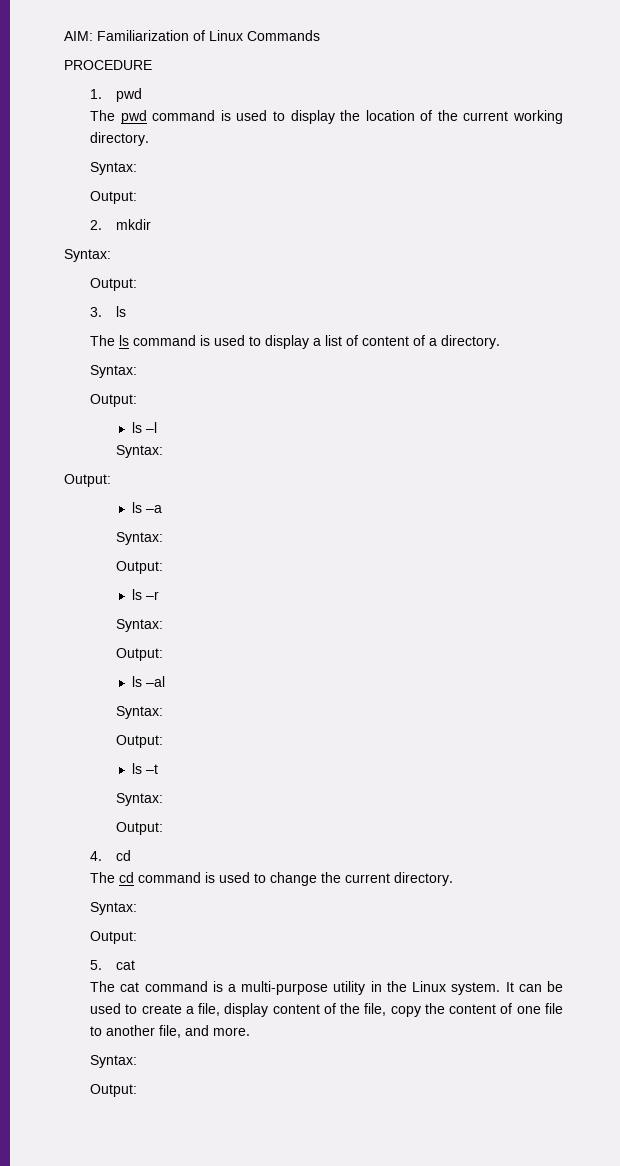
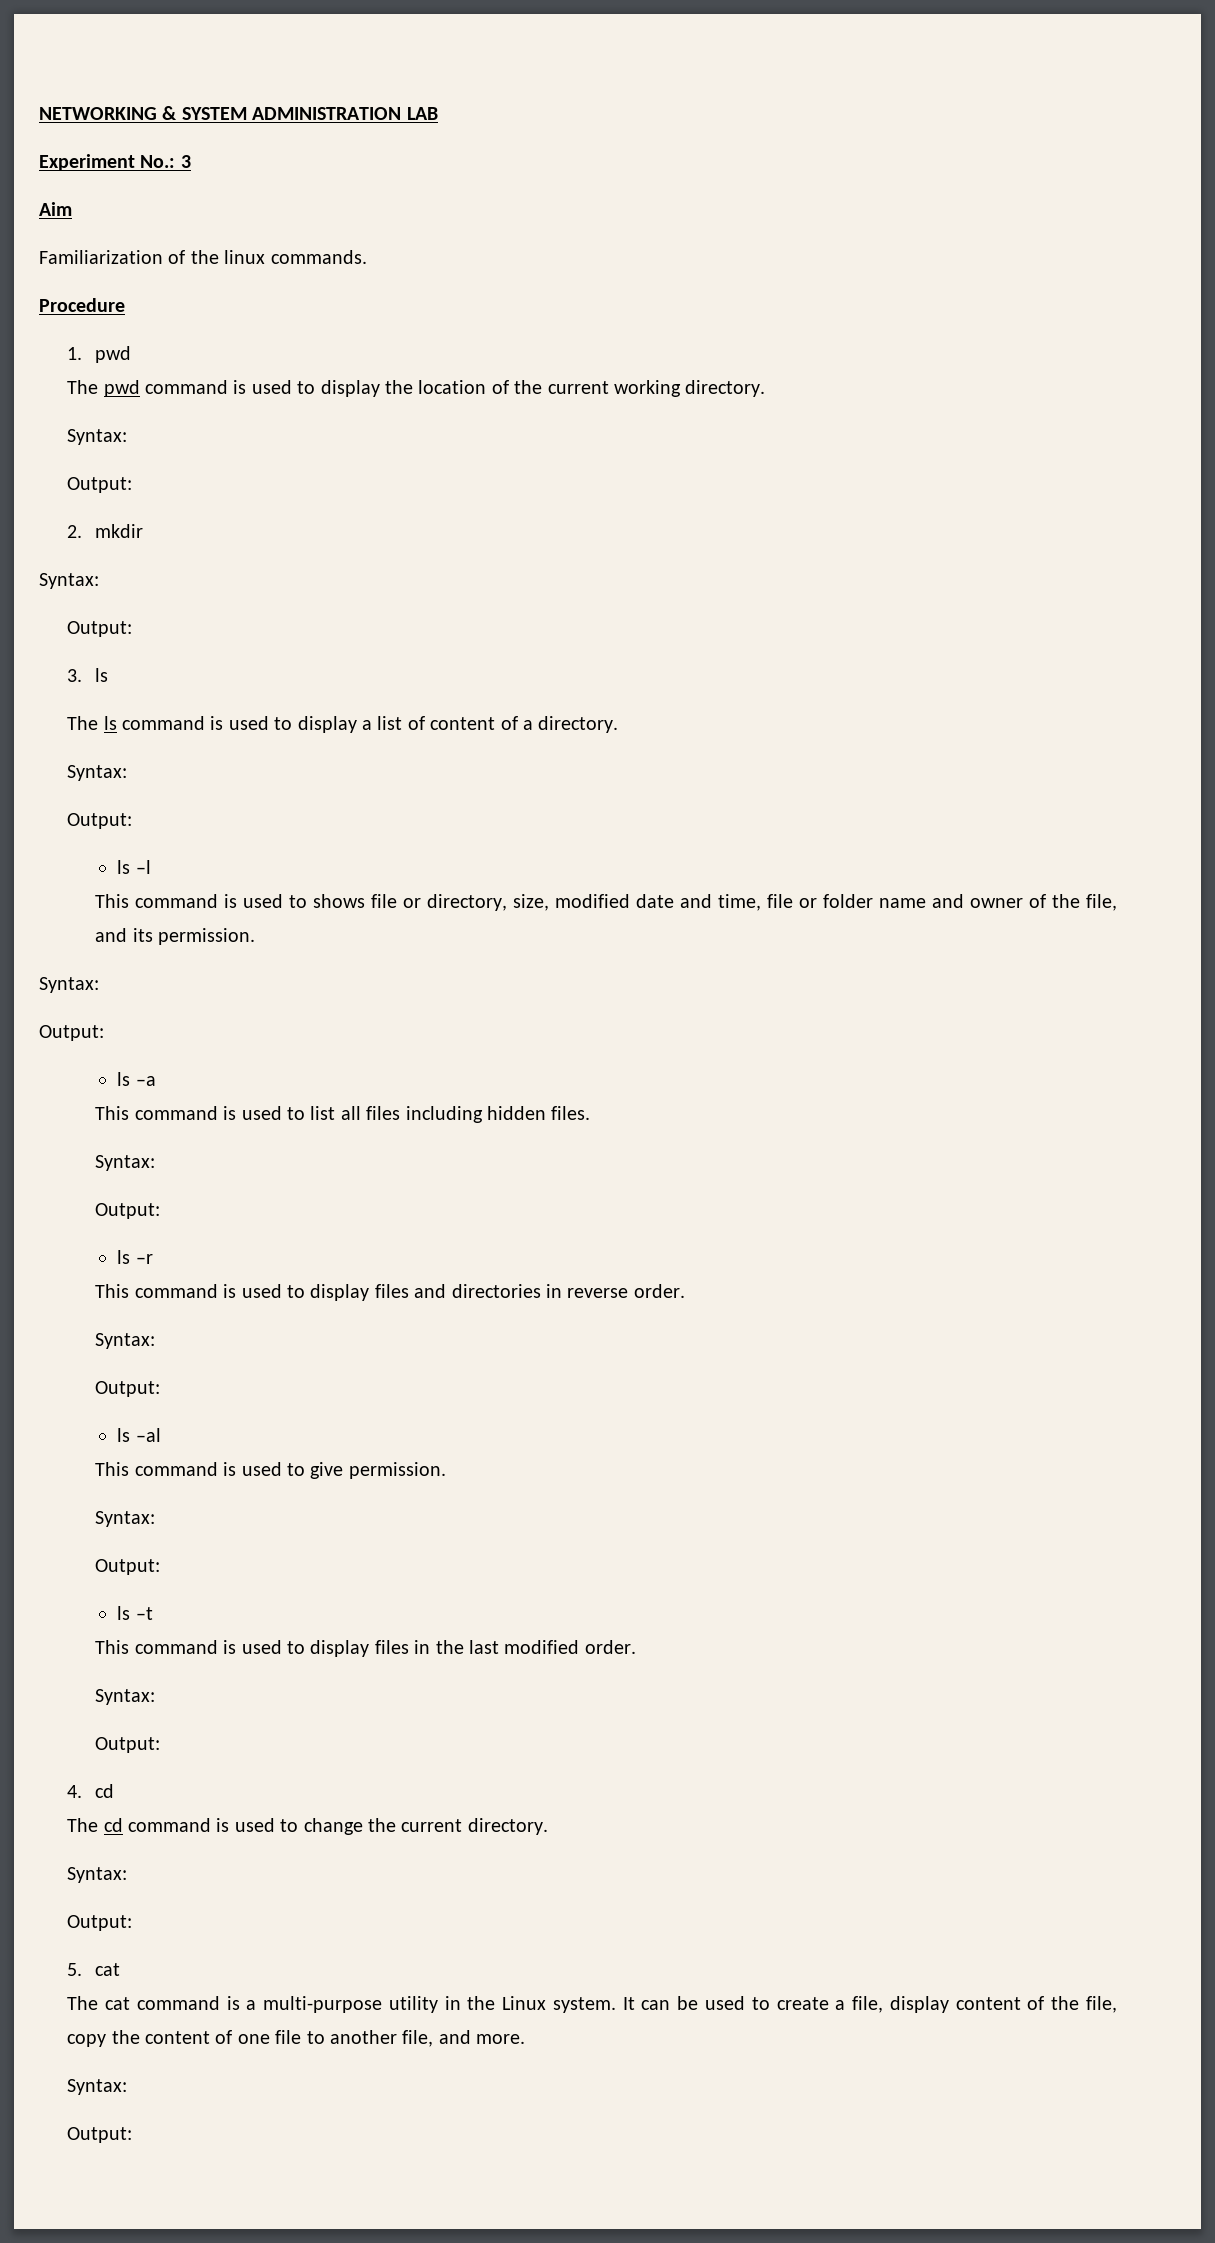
[64,30,320,41] [64,60,152,70] AIM: Familiarization of Linux Commands // PROCEDURE -> [39,106,438,120] [39,154,191,171] [39,202,72,216] [39,250,367,264] [39,298,125,312] NETWORKING & SYSTEM ADMINISTRATION LAB // Experiment No.: 3 // Aim // Familiarization of the linux commands. // Procedure
[116,445,164,458] [64,474,111,487] [131,502,162,513] [116,532,164,545] [116,561,164,574] [131,589,159,600] [116,619,164,632] [116,648,164,661] [131,676,165,687] [116,706,164,719] [116,735,164,748] [131,763,158,774] Syntax: // Output: // ls –a // Syntax: // Output: // ls –r // Syntax: // Output: // ls –al // Syntax: // Output: // ls –t -> [95,894,1117,911] [95,928,256,945] [39,977,99,993] [39,1025,104,1041] [117,1072,156,1086] [95,1106,591,1123] [95,1155,156,1171] [95,1203,161,1219] [117,1250,153,1264] [95,1284,685,1301] [95,1333,156,1349] [95,1381,161,1397] [117,1428,161,1442] [95,1462,446,1479] [95,1511,156,1527] [95,1559,161,1575] [117,1606,153,1620] [95,1640,636,1657] This command is used to shows file or directory, size, modified date and time, file or folder name and owner of the file, and its permission. // Syntax: // Output: // ls –a // This command is used to list all files including hidden files. // Syntax: // Output: // ls –r // This command is used to display files and directories in reverse order. // Syntax: // Output: // ls –al // This command is used to give permission. // Syntax: // Output: // ls –t // This command is used to display files in the last modified order.

